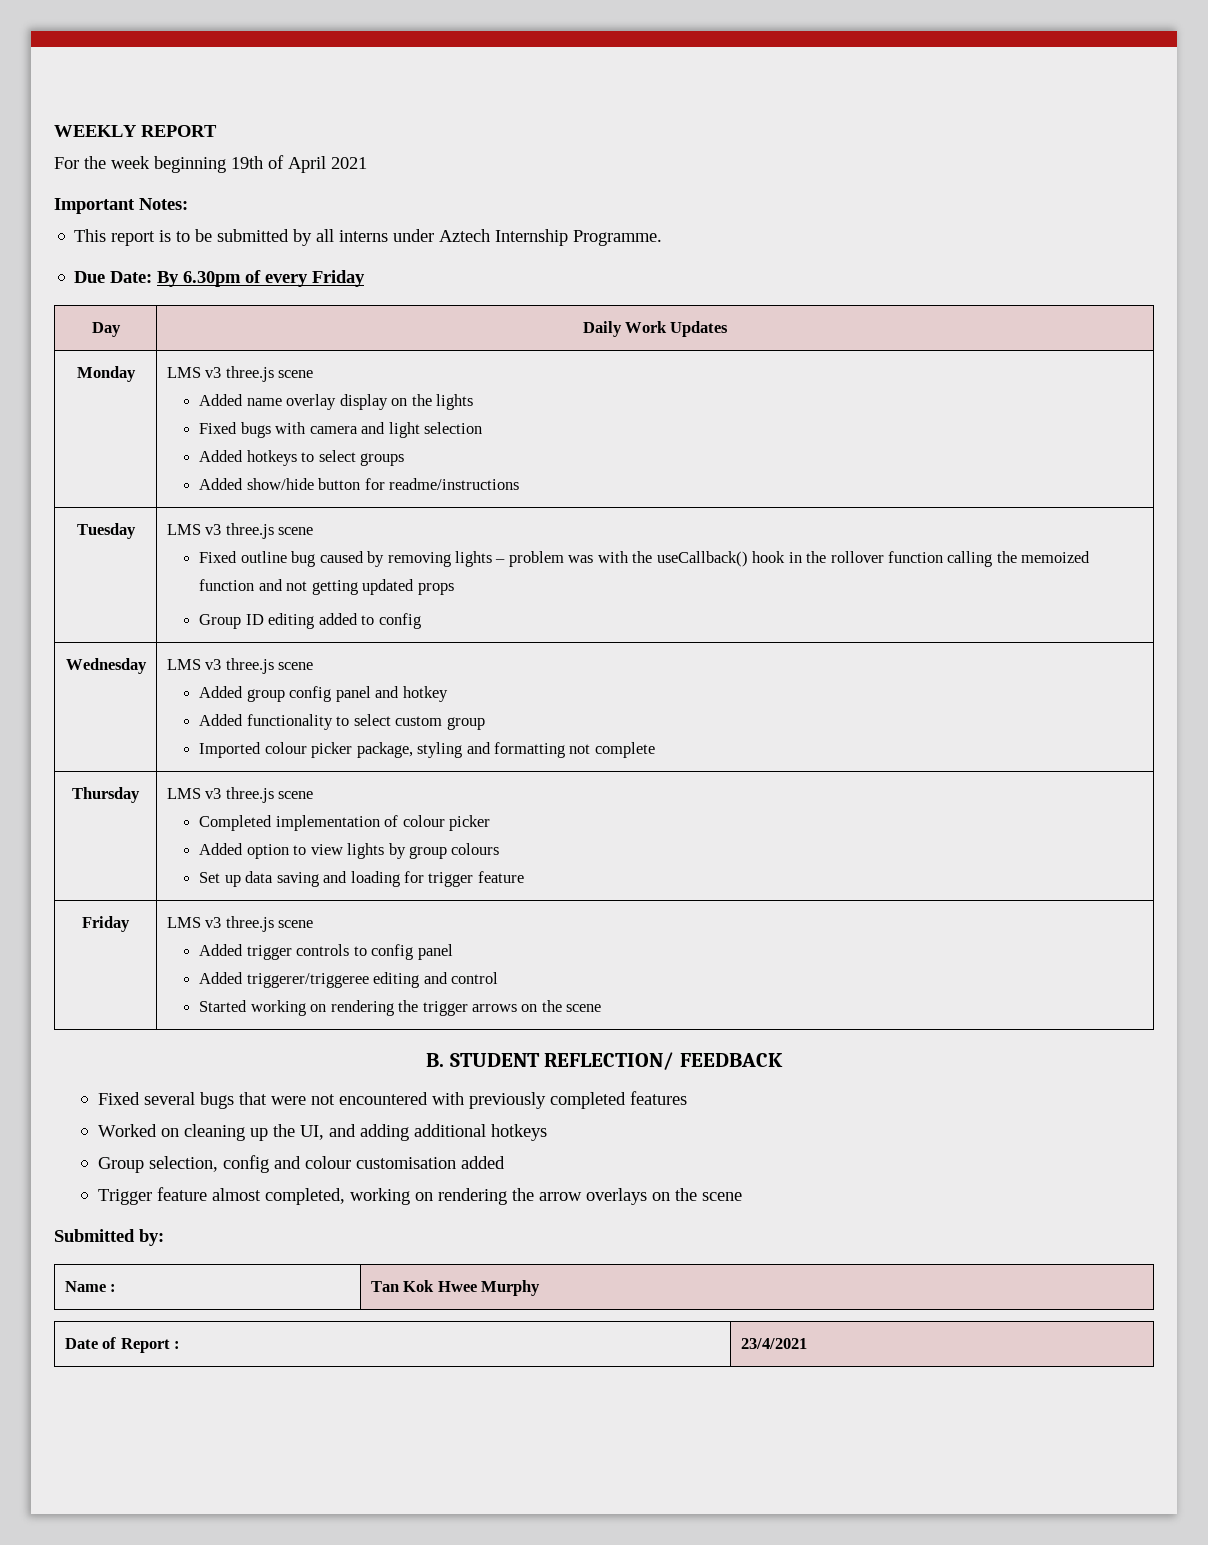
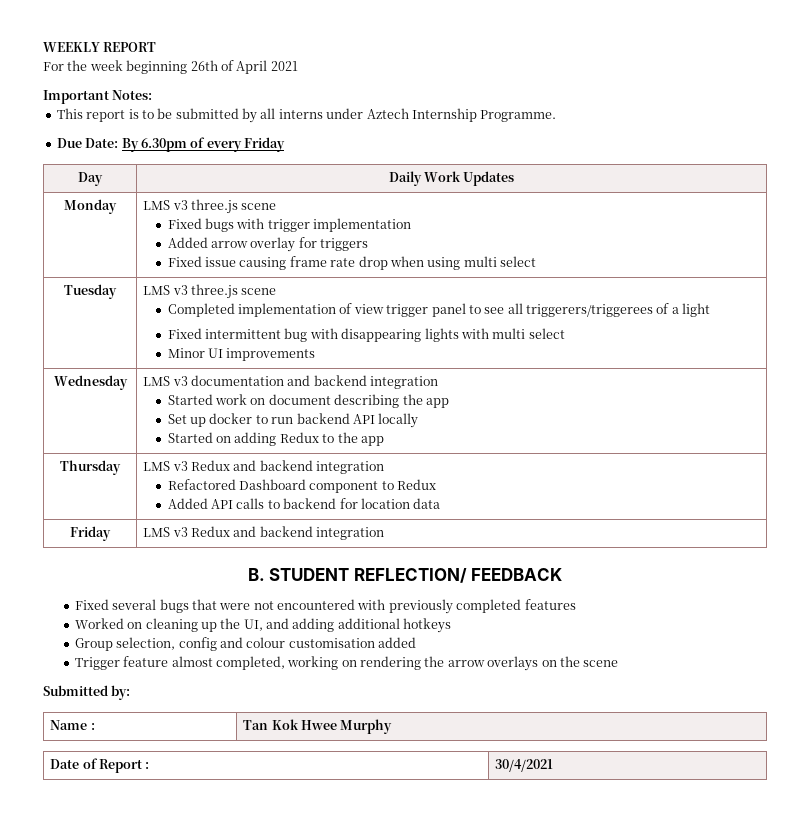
[231,156,263,169] 19th -> [190,60,218,71] 26th
[199,394,473,410] [199,422,482,438] [199,450,405,466] [199,478,520,490] Added name overlay display on the lights // Fixed bugs with camera and light selection // Added hotkeys to select groups // Added show/hide button for readme/instructions -> [167,218,412,232] [167,237,369,252] [167,256,537,270] Fixed bugs with trigger implementation // Added arrow overlay for triggers // Fixed issue causing frame rate drop when using multi select
[199,551,1091,567] [199,579,454,595] [199,613,421,629] [65,658,147,674] [166,658,314,674] [199,686,448,702] [199,714,485,730] [199,742,655,758] [72,787,140,803] [166,787,314,803] [199,815,491,831] [199,843,500,859] [199,871,524,887] [82,916,130,932] [166,916,314,932] [199,944,453,960] [199,972,499,988] [199,1000,602,1016] Fixed outline bug caused by removing lights – problem was with the useCallback() hook in the rollover function calling the memoized function and not getting updated props // Group ID editing added to config // Wednesday | LMS v3 three.js scene // Added group config panel and hotkey // Added functionality to select custom group // Imported colour picker package, styling and formatting not complete // Thursday | LMS v3 three.js scene // Completed implementation of colour picker // Added option to view lights by group colours // Set up data saving and loading for trigger feature // Friday | LMS v3 three.js scene // Added trigger controls to config panel // Added triggerer/triggeree editing and control // Started working on rendering the trigger arrows on the scene -> [167,303,711,317] [167,328,565,342] [167,348,316,361] [53,375,128,390] [143,375,439,389] [167,394,449,408] [167,413,419,428] [167,432,384,446] [60,460,121,475] [143,460,385,474] [167,479,437,493] [167,498,441,509] [70,526,111,541] [143,526,385,540] Completed implementation of view trigger panel to see all triggerers/triggerees of a light // Fixed intermittent bug with disappearing lights with multi select // Minor UI improvements // Wednesday | LMS v3 documentation and backend integration // Started work on document describing the app // Set up docker to run backend API locally // Started on adding Redux to the app // Thursday | LMS v3 Redux and backend integration // Refactored Dashboard component to Redux // Added API calls to backend for location data // Friday | LMS v3 Redux and backend integration
[740,1338,807,1349] 23/4/2021 -> [495,759,554,772] 30/4/2021

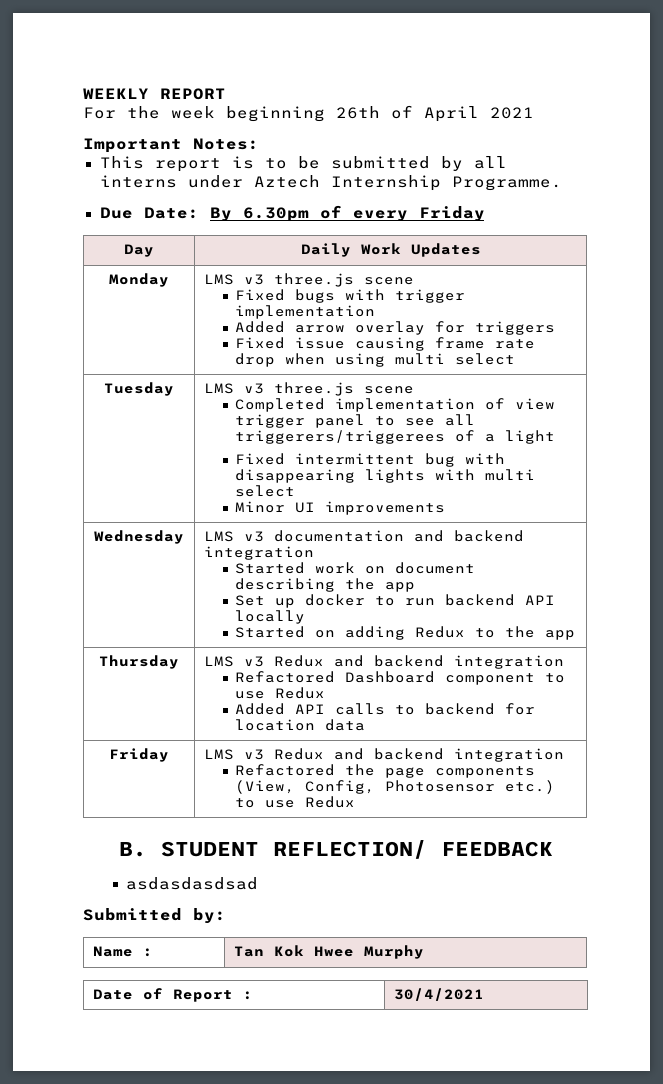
(394, 485) none -> [235,691,266,699] use
[247,568,563,583] [74,599,576,614] [74,618,452,633] [74,637,417,651] [74,656,619,671] // B. STUDENT REFLECTION/ FEEDBACK // Fixed several bugs that were not encountered with previously completed features // Worked on cleaning up the UI, and adding additional hotkeys // Group selection, config and colour customisation added // Trigger feature almost completed, working on rendering the arrow overlays on the scene -> [235,764,536,778] [235,780,556,794] [235,796,356,808] [118,840,553,859] [126,877,259,890] // Refactored the page components (View, Config, Photosensor etc.) to use Redux // B. STUDENT REFLECTION/ FEEDBACK // asdasdasdsad

